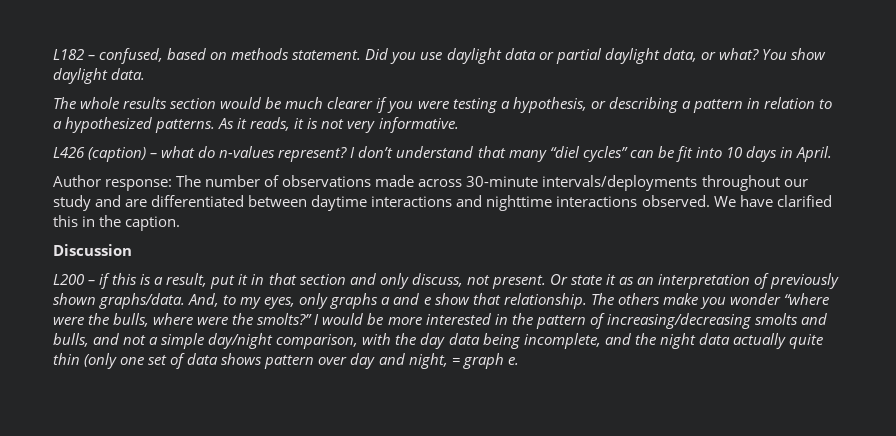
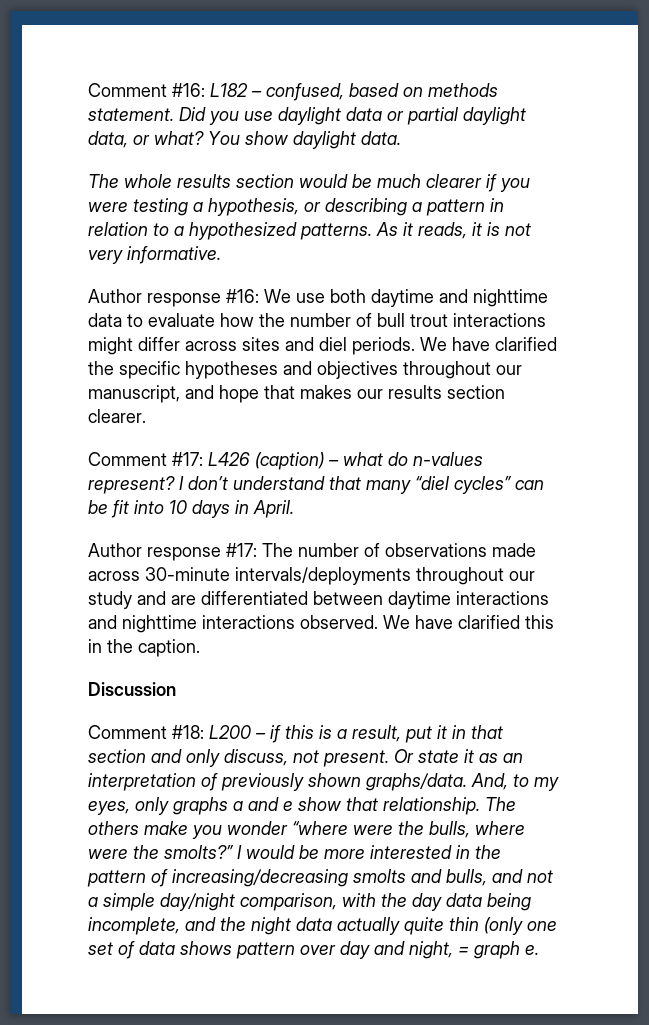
(53, 54) none -> [88,83,205,97] Comment #16:
(459, 125) none -> [88,289,548,307] [88,313,546,327] [88,337,557,355] [88,361,522,379] [88,385,505,403] [88,409,146,423] [88,452,203,466] Author response #16: We use both daytime and nighttime data to evaluate how the number of bull trout interactions might differ across sites and diel periods. We have clarified the specific hypotheses and objectives throughout our manuscript, and hope that makes our results section clearer. // Comment #17:
[105,179,173,191] response: -> [147,543,257,561] response #17:
(132, 250) none -> [88,725,204,739] Comment #18:

